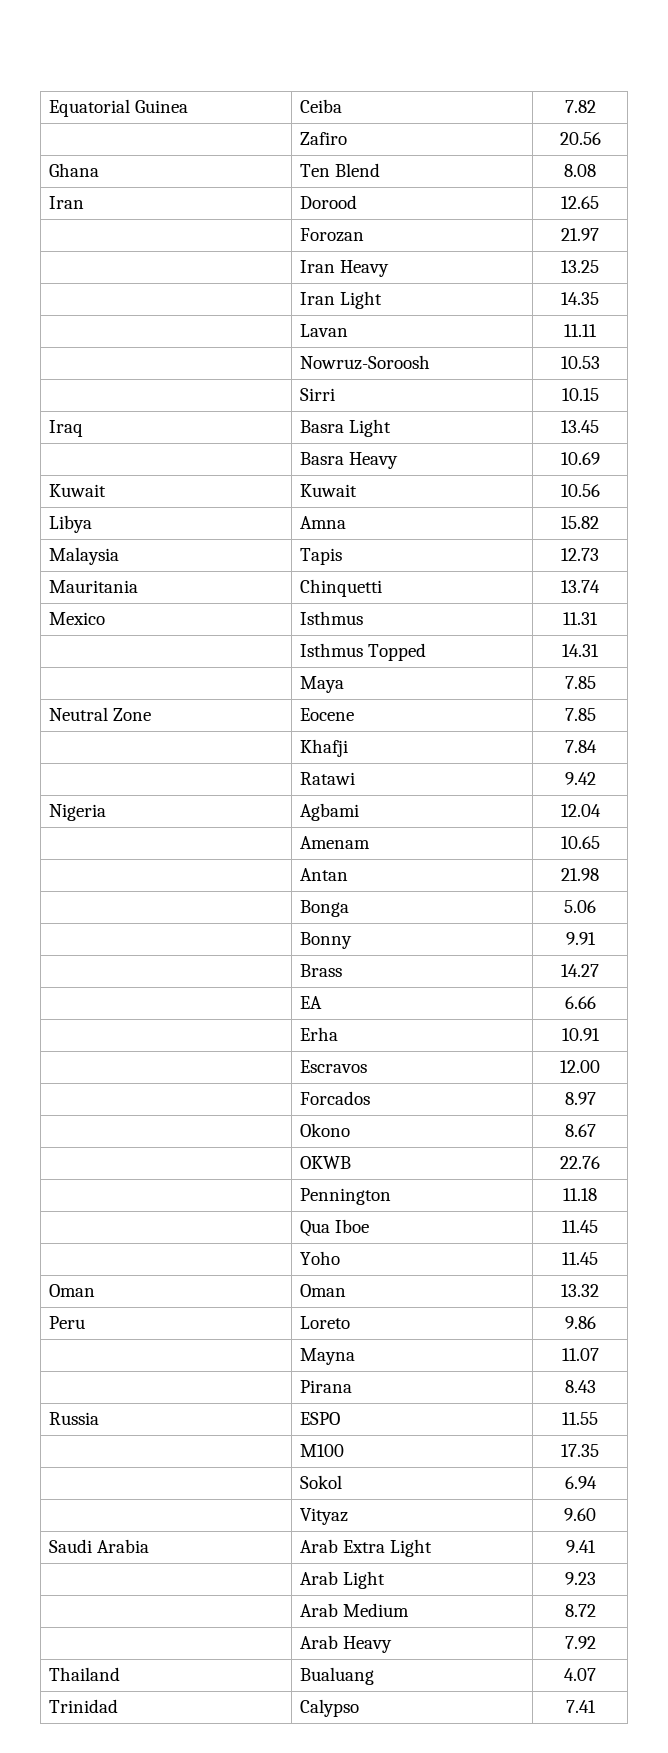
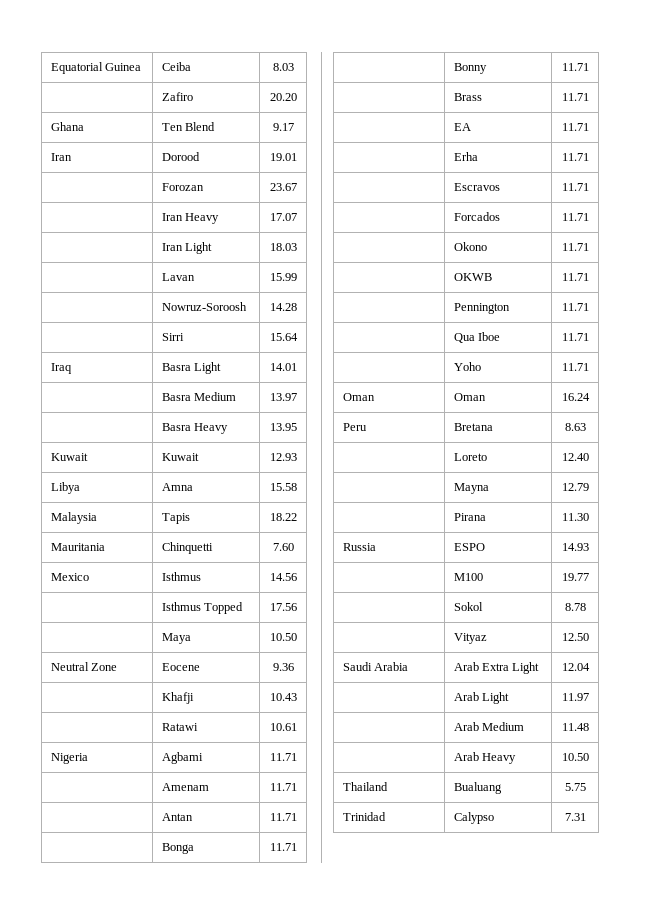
[564,100,596,113] 7.82 -> [272,63,294,71] 8.03
[559,132,601,145] 20.56 -> [269,93,297,101] 20.20
[564,164,596,177] 8.08 -> [272,123,294,131] 9.17
[561,196,599,209] 12.65 -> [269,153,297,161] 19.01
[561,228,599,241] 21.97 -> [269,183,297,191] 23.67
[561,260,599,273] 13.25 -> [269,213,297,221] 17.07
[561,292,599,305] 14.35 -> [269,243,297,251] 18.03
[564,324,597,337] 11.11 -> [269,273,297,281] 15.99
[560,356,600,369] 10.53 -> [269,303,297,311] 14.28
[561,388,599,401] 10.15 -> [269,333,298,341] 15.64
[561,420,599,433] 13.45 -> [269,363,297,371] [161,392,236,401] [269,393,297,401] 14.01 // | Basra Medium | 13.97
[560,452,600,465] 10.69 -> [269,423,297,431] 13.95
[560,484,600,497] 10.56 -> [269,453,297,461] 12.93
[561,516,599,529] 15.82 -> [269,483,297,491] 15.58
[561,548,599,561] 12.73 -> [269,513,297,521] 18.22
[561,580,600,593] 13.74 -> [272,543,294,551] 7.60
[563,612,598,625] 11.31 -> [269,573,297,581] 14.56
[562,644,599,657] 14.31 -> [269,603,297,611] 17.56
[564,676,596,689] 7.85 -> [269,633,297,641] 10.50
[564,708,596,721] 7.85 -> [272,663,294,671] 9.36
[564,740,597,753] 7.84 -> [269,693,297,701] 10.43
[564,772,596,785] 9.42 -> [269,723,297,731] 10.61
[560,804,601,817] 12.04 -> [269,753,297,761] 11.71
[560,836,600,849] 10.65 -> [269,783,297,791] 11.71
[561,868,599,881] 21.98 -> [269,813,297,821] 11.71
[564,900,596,913] 5.06 -> [269,843,297,851] 11.71
[565,932,596,945] 9.91 -> [561,63,589,71] 11.71
[561,964,599,977] 14.27 -> [561,93,589,101] 11.71
[564,996,596,1009] 6.66 -> [561,123,589,131] 11.71
[561,1028,600,1041] 10.91 -> [561,153,589,161] 11.71
[560,1060,600,1073] 12.00 -> [561,183,589,191] 11.71
[564,1092,596,1105] 8.97 -> [561,213,589,221] 11.71
[564,1124,596,1137] 8.67 -> [561,243,589,251] 11.71
[560,1156,600,1169] 22.76 -> [561,273,589,281] 11.71
[563,1188,597,1201] 11.18 -> [561,303,589,311] 11.71
[562,1220,598,1233] 11.45 -> [561,333,589,341] 11.71
[562,1252,598,1265] 11.45 -> [561,363,589,371] 11.71
[561,1284,599,1297] 13.32 -> [561,393,590,401] 16.24
(86, 1322) none -> [453,423,493,431] [564,423,586,431] | Bretana | 8.63 //
[564,1316,596,1329] 9.86 -> [561,453,589,461] 12.40
[561,1348,599,1361] 11.07 -> [561,483,589,491] 12.79
[564,1380,596,1393] 8.43 -> [561,513,589,521] 11.30
[562,1412,598,1425] 11.55 -> [561,543,589,551] 14.93
[561,1444,599,1457] 17.35 -> [561,573,589,581] 19.77
[564,1476,597,1489] 6.94 -> [564,603,586,611] 8.78
[564,1508,596,1521] 9.60 -> [561,633,589,641] 12.50
[565,1540,596,1553] 9.41 -> [561,663,590,671] 12.04
[564,1572,596,1585] 9.23 -> [561,693,589,701] 11.97
[564,1604,596,1617] 8.72 -> [561,723,589,731] 11.48
[564,1636,596,1649] 7.92 -> [561,753,589,761] 10.50
[564,1668,596,1681] 4.07 -> [564,783,586,791] 5.75
[565,1700,596,1713] 7.41 -> [564,813,586,821] 7.31

